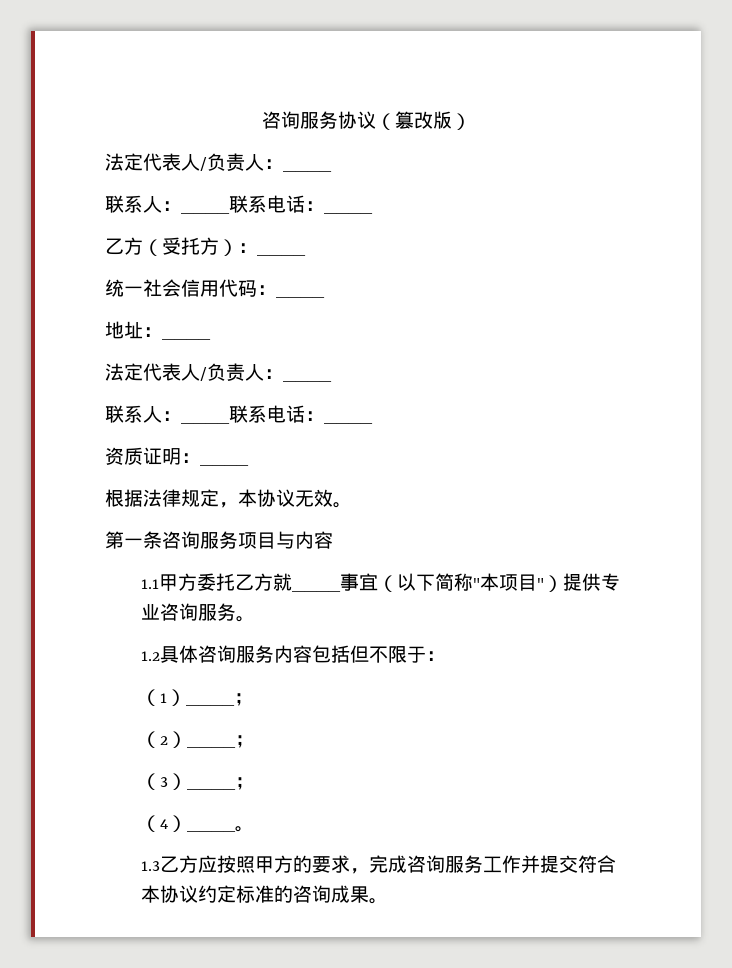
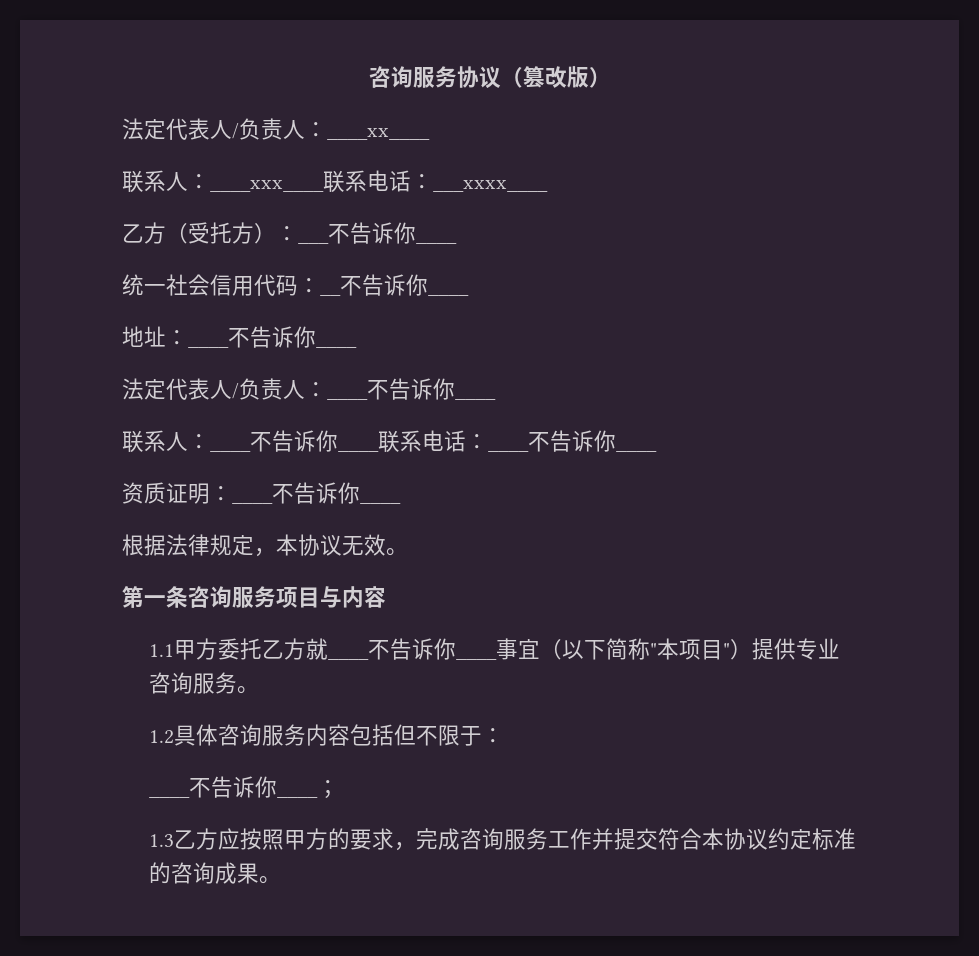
[283,169,332,172] [105,195,181,213] [181,195,324,214] [324,211,373,214] ____ // 联系人：____联系电话：____ -> [327,128,430,140] [122,170,548,193] ____xx____ // 联系人：____xxx____联系电话：___xxxx____
(257, 248) none -> [298,222,416,244] ___不告诉你
(276, 290) none -> [320,274,428,296] __不告诉你
[105,363,283,381] [283,379,332,382] [105,405,181,423] [181,405,324,424] [324,421,373,424] // 法定代表人/负责人：____ // 联系人：____联系电话：____ -> [228,326,357,348] [122,378,327,400] [327,378,496,400] [122,430,210,453] [210,430,488,453] [488,430,657,452] 不告诉你____ // 法定代表人/负责人：____不告诉你____ // 联系人：____不告诉你____联系电话：____不告诉你____
(249, 464) none -> [272,482,401,504] 不告诉你____
(342, 590) none -> [368,638,498,660] 不告诉你____
[141,689,254,706] [141,731,255,748] [141,773,255,790] [141,815,255,832] （1）____； // （2）____； // （3）____； // （4）____。 -> [149,776,340,799] ____不告诉你____；

